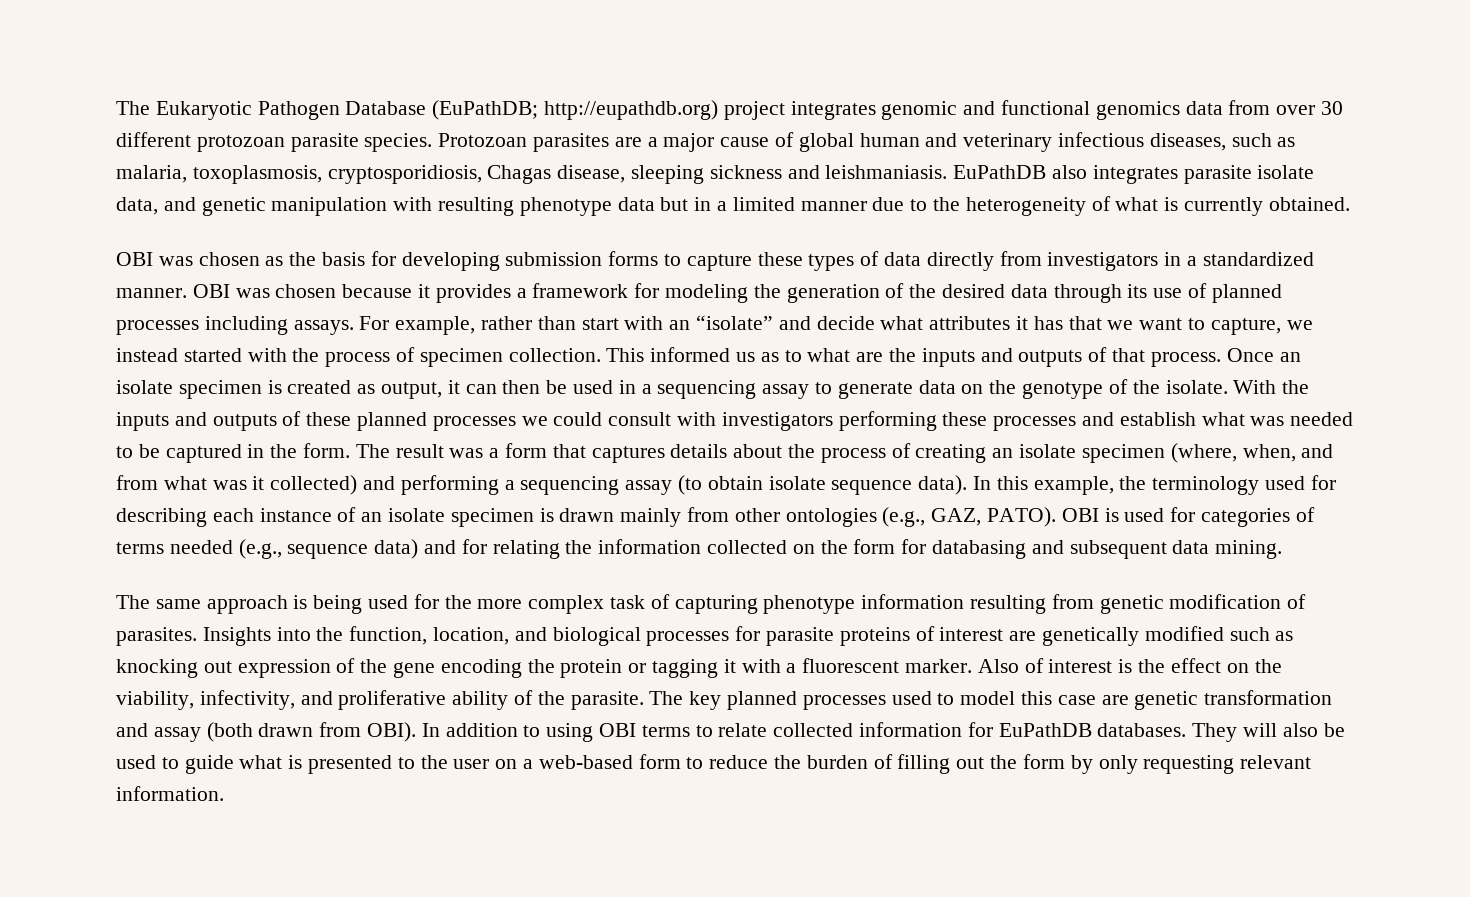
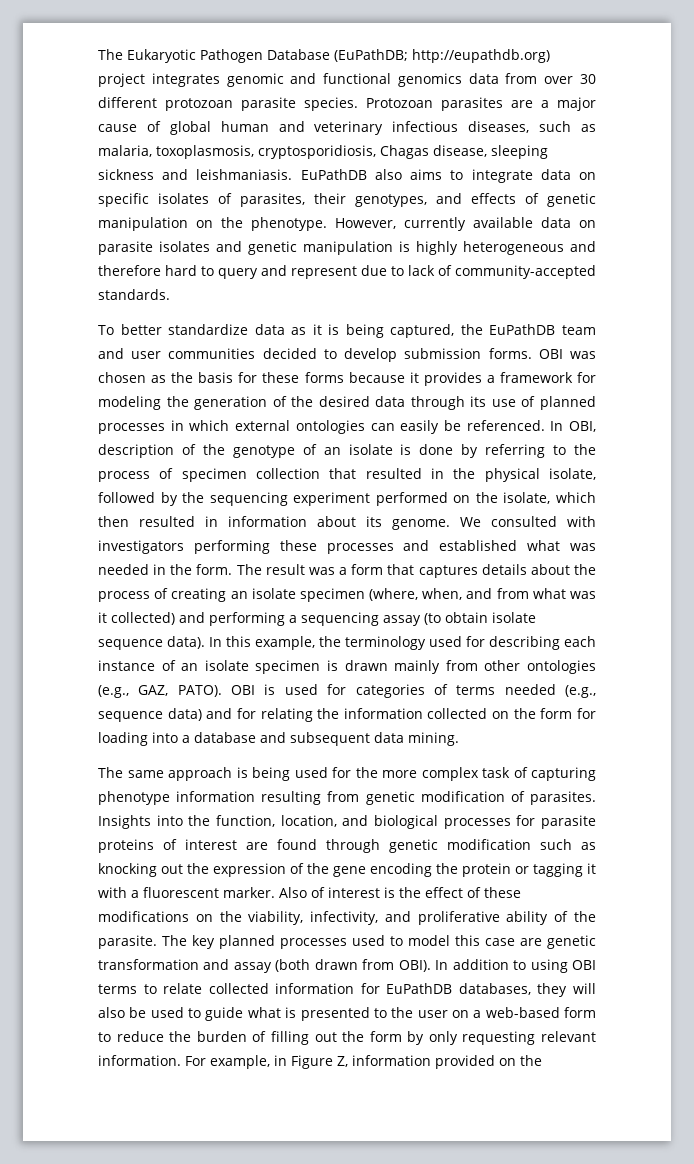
[1092,165,1315,184] [116,196,1350,216] integrates parasite isolate data, and genetic manipulation with resulting phenotype data but in a limited manner due to the heterogeneity of what is currently obtained. // -> [410,169,596,183] [98,193,596,207] [98,217,596,231] [98,241,596,255] [98,265,596,279] [98,289,170,300] [98,324,596,338] [98,348,532,362] aims to integrate data on specific isolates of parasites, their genotypes, and effects of genetic manipulation on the phenotype. However, currently available data on parasite isolates and genetic manipulation is highly heterogeneous and therefore hard to query and represent due to lack of community-accepted standards. // To better standardize data as it is being captured, the EuPathDB team and user communities decided to develop submission forms.
[401,251,1314,271] [116,284,337,298] developing submission forms to capture these types of data directly from investigators in a standardized manner. OBI was chosen -> [262,372,344,383] these forms
[204,315,1313,335] [116,347,1301,367] [116,379,1310,399] [116,411,672,431] including assays. For example, rather than start with an “isolate” and decide what attributes it has that we want to capture, we instead started with the process of specimen collection. This informed us as to what are the inputs and outputs of that process. Once an isolate specimen is created as output, it can then be used in a sequencing assay to generate data on the genotype of the isolate. With the inputs and outputs of these planned processes we could consult -> [170,420,596,434] [98,444,597,458] [98,468,596,482] [98,492,596,506] [98,516,557,530] in which external ontologies can easily be referenced. In OBI, description of the genotype of an isolate is done by referring to the process of specimen collection that resulted in the physical isolate, followed by the sequencing experiment performed on the isolate, which then resulted in information about its genome. We consulted
[1119,412,1196,426] establish -> [439,540,518,551] established
[116,444,242,463] to be captured -> (149, 569) none
[932,540,1027,559] databasing -> [98,732,256,746] loading into a database
[1042,626,1224,646] genetically modified -> [277,839,531,853] found through genetic modification
(232, 667) none -> [187,863,209,874] the
(1221, 665) none -> [467,887,521,898] [98,911,189,922] of these modifications
[1097,723,1238,742] databases. They -> [458,983,568,997] databases, they
(224, 793) none -> [185,1055,542,1069] For example, in Figure Z, information provided on the

